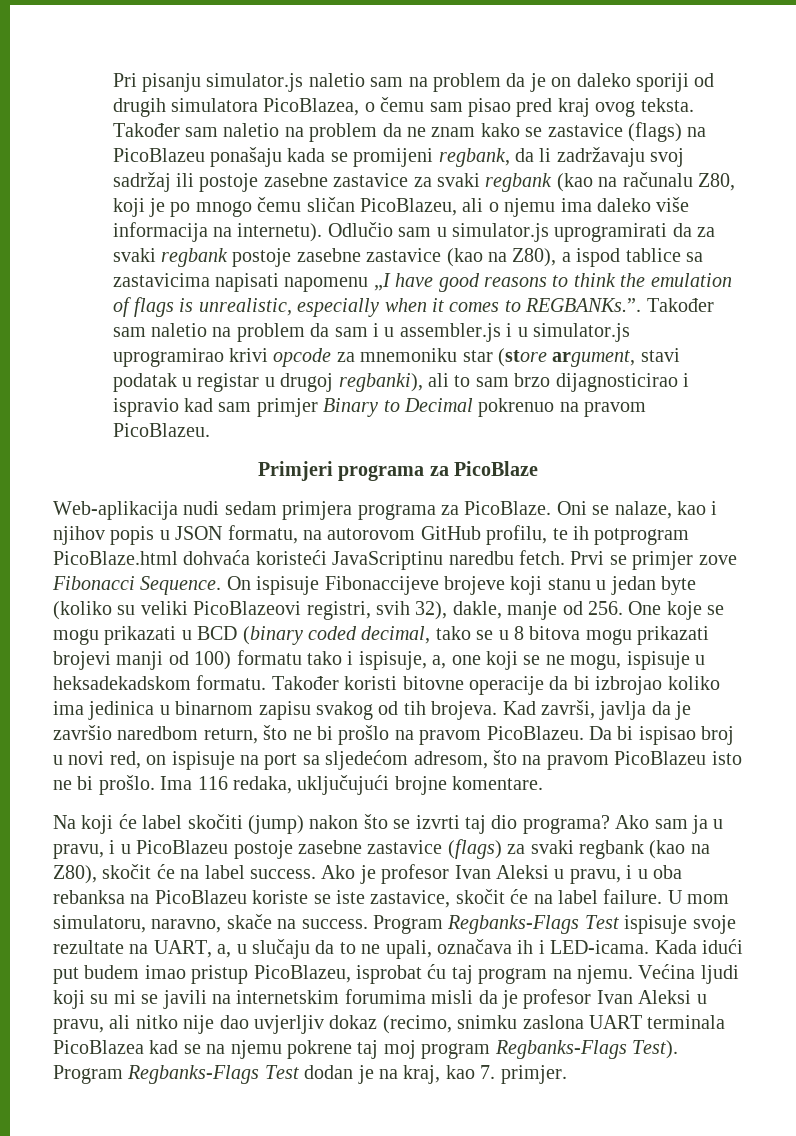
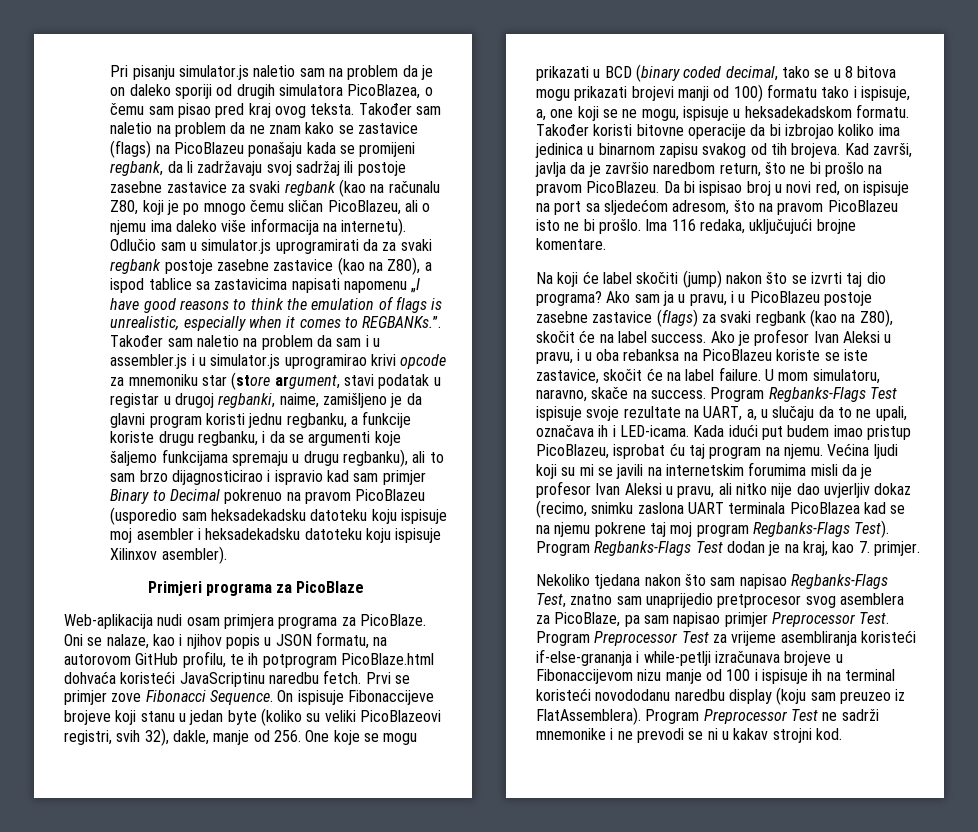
[338,373,423,392] regbanki), -> [218,393,422,408] [110,411,412,428] [110,431,401,446] [110,449,408,467] regbanki, naime, zamišljeno je da glavni program koristi jednu regbanku, a funkcije koriste drugu regbanku, i da se argumenti koje šaljemo funkcijama spremaju u drugu regbanku),
[112,423,210,437] PicoBlazeu. -> [355,489,426,501] [110,507,447,525] [110,528,442,543] [110,546,227,564] PicoBlazeu (usporedio sam heksadekadsku datoteku koju ispisuje moj asembler i heksadekadsku datoteku koju ispisuje Xilinxov asembler).
[224,501,277,515] sedam -> [186,617,220,626] osam
(567, 1074) none -> [536,574,888,589] [536,593,904,608] [536,612,890,627] [536,630,916,646] [536,649,843,666] [536,669,895,684] [536,687,906,705] [536,707,879,725] [536,728,842,743] // Nekoliko tjedana nakon što sam napisao Regbanks-Flags Test, znatno sam unaprijedio pretprocesor svog asemblera za PicoBlaze, pa sam napisao primjer Preprocessor Test. Program Preprocessor Test za vrijeme asembliranja koristeći if-else-grananja i while-petlji izračunava brojeve u Fibonaccijevom nizu manje od 100 i ispisuje ih na terminal koristeći novododanu naredbu display (koju sam preuzeo iz FlatAssemblera). Program Preprocessor Test ne sadrži mnemonike i ne prevodi se ni u kakav strojni kod.

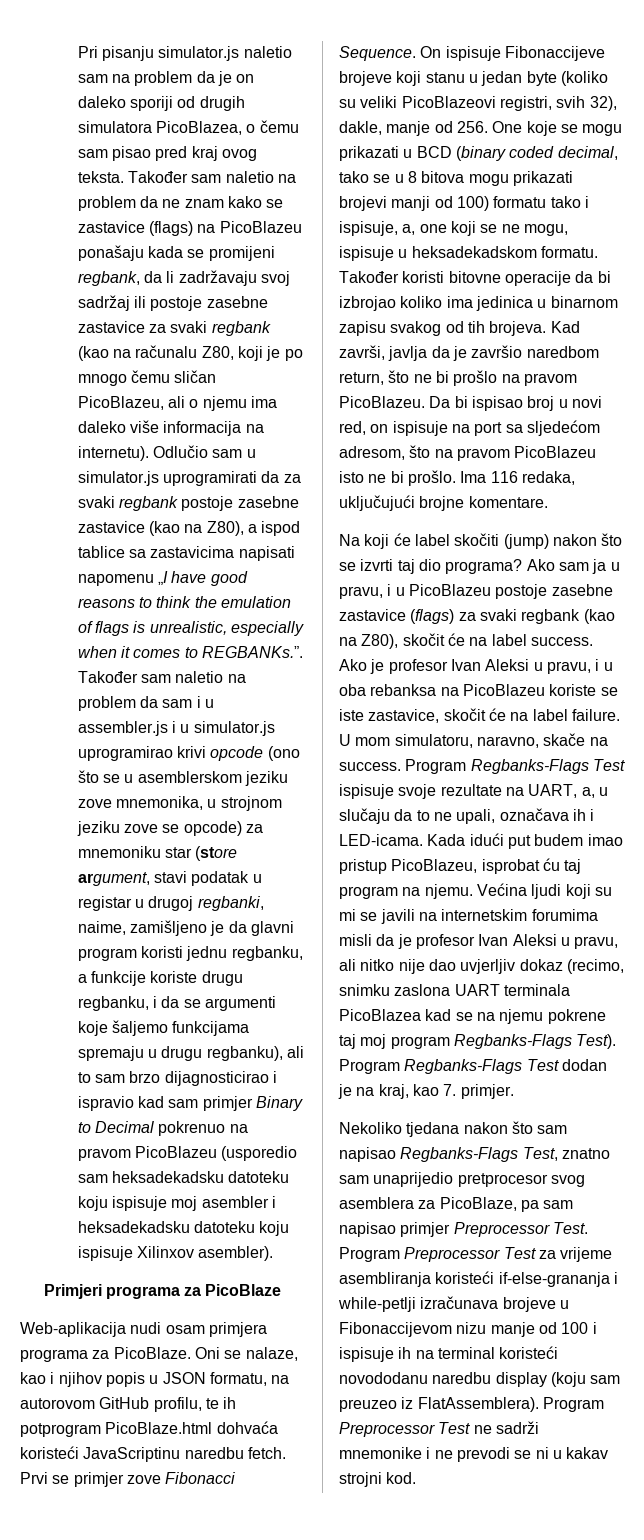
(447, 361) none -> [267,746,300,761] [77,770,289,786] [77,796,282,811] [76,821,242,836] (ono što se u asemblerskom jeziku zove mnemonika, u strojnom jeziku zove se opcode)

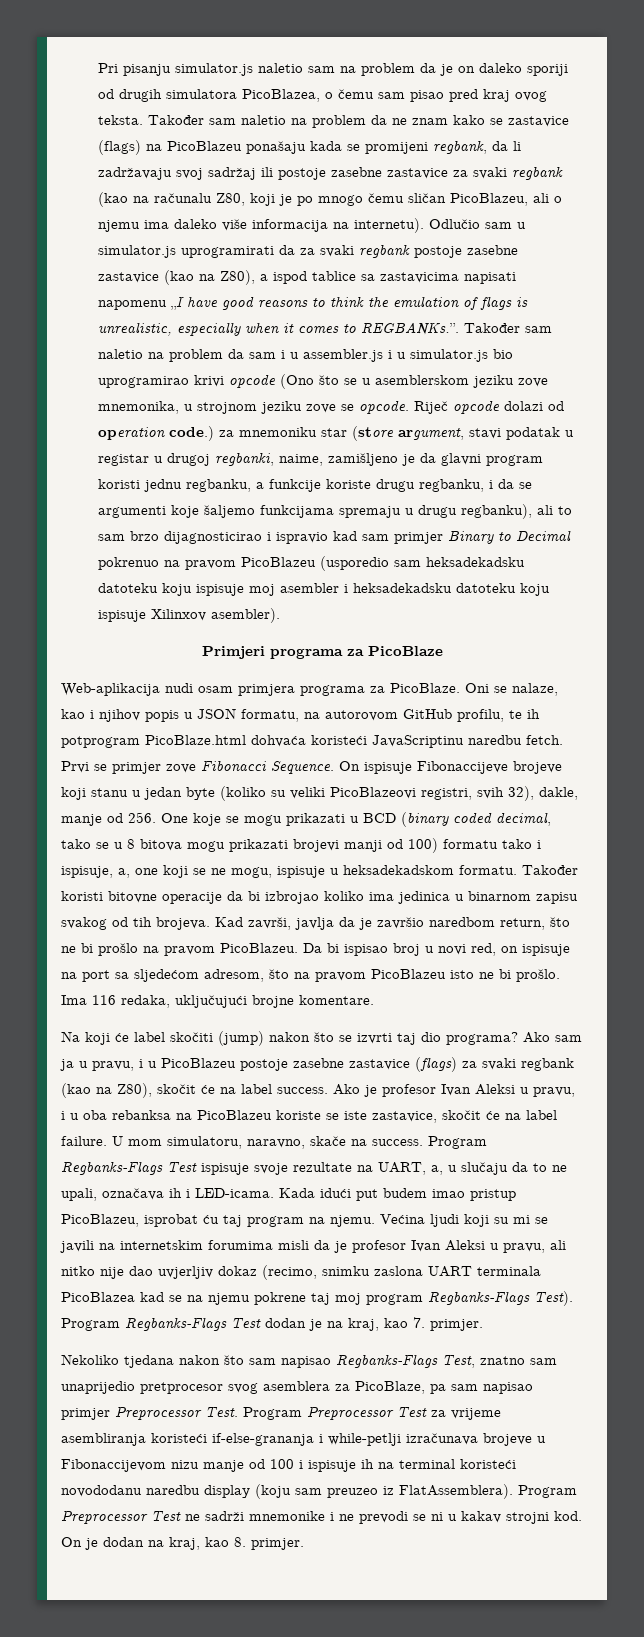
(275, 728) none -> [492,349,513,359] bio
[267,746,300,761] (ono -> [279,374,314,389] (Ono
[183,821,242,836] opcode) -> [358,400,564,414] [97,426,214,441] opcode. Riječ opcode dolazi od operation code.)
(417, 1478) none -> [61,1537,304,1550] On je dodan na kraj, kao 8. primjer.

